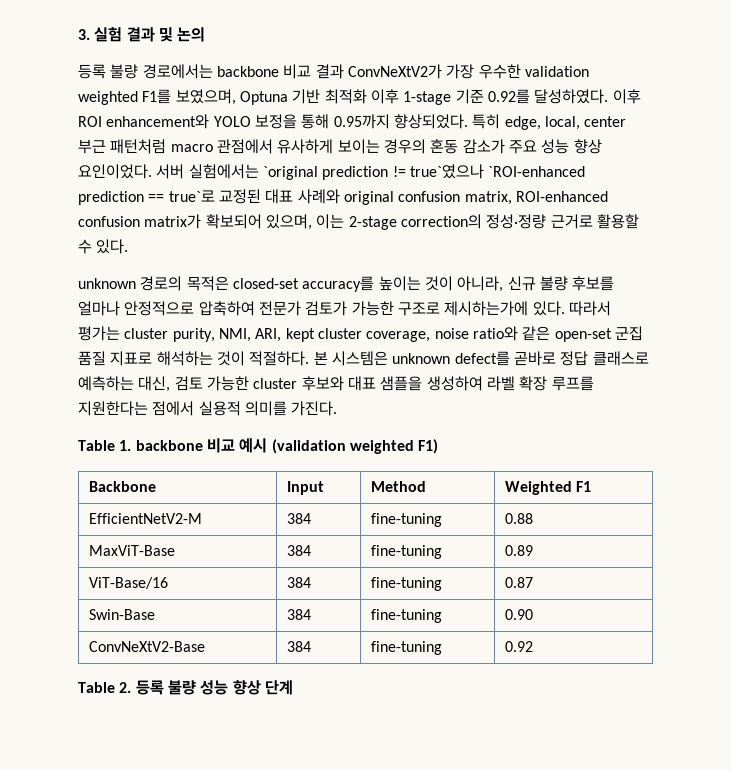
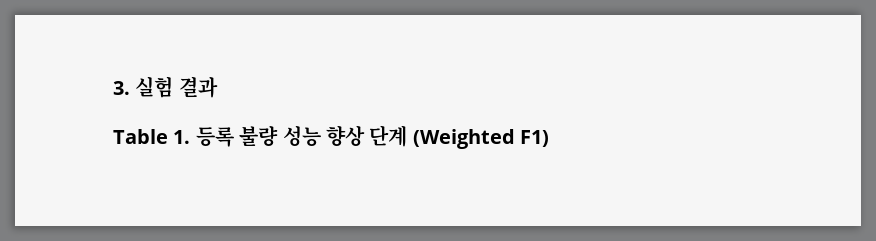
[158,27,206,42] [78,64,589,79] [78,89,641,105] [78,114,627,130] [78,139,602,154] [78,164,586,180] [78,189,608,205] [78,214,639,230] [78,239,129,254] [78,276,615,292] [78,301,611,316] [78,326,643,342] [78,351,649,366] [78,376,594,392] [78,401,338,416] [78,438,439,454] [88,481,156,492] [286,481,324,495] [370,481,426,492] [504,481,591,495] [88,513,202,524] [286,513,311,524] [370,513,442,527] [504,513,533,524] [88,545,175,556] [286,545,311,556] [370,545,442,559] [504,545,533,556] [88,577,168,589] [286,577,311,588] [370,577,442,591] [504,577,533,588] [88,609,155,620] [286,609,311,620] [370,609,442,623] [504,609,533,620] [88,641,205,652] [286,641,311,652] [370,641,442,655] [504,641,533,652] [78,682,132,693] 및 논의 // 등록 불량 경로에서는 backbone 비교 결과 ConvNeXtV2가 가장 우수한 validation weighted F1를 보였으며, Optuna 기반 최적화 이후 1-stage 기준 0.92를 달성하였다. 이후 ROI enhancement와 YOLO 보정을 통해 0.95까지 향상되었다. 특히 edge, local, center 부근 패턴처럼 macro 관점에서 유사하게 보이는 경우의 혼동 감소가 주요 성능 향상 요인이었다. 서버 실험에서는 `original prediction != true`였으나 `ROI-enhanced prediction == true`로 교정된 대표 사례와 original confusion matrix, ROI-enhanced confusion matrix가 확보되어 있으며, 이는 2-stage correction의 정성·정량 근거로 활용할 수 있다. // unknown 경로의 목적은 closed-set accuracy를 높이는 것이 아니라, 신규 불량 후보를 얼마나 안정적으로 압축하여 전문가 검토가 가능한 구조로 제시하는가에 있다. 따라서 평가는 cluster purity, NMI, ARI, kept cluster coverage, noise ratio와 같은 open-set 군집 품질 지표로 해석하는 것이 적절하다. 본 시스템은 unknown defect를 곧바로 정답 클래스로 예측하는 대신, 검토 가능한 cluster 후보와 대표 샘플을 생성하여 라벨 확장 루프를 지원한다는 점에서 실용적 의미를 가진다. // Table 1. backbone 비교 예시 (validation weighted F1) // Backbone | Input | Method | Weighted F1 // EfficientNetV2-M | 384 | fine-tuning | 0.88 // MaxViT-Base | 384 | fine-tuning | 0.89 // ViT-Base/16 | 384 | fine-tuning | 0.87 // Swin-Base | 384 | fine-tuning | 0.90 // ConvNeXtV2-Base | 384 | fine-tuning | 0.92 // Table 2. -> [113,129,191,144] // Table 1.
(293, 687) none -> [412,129,550,149] (Weighted F1)

